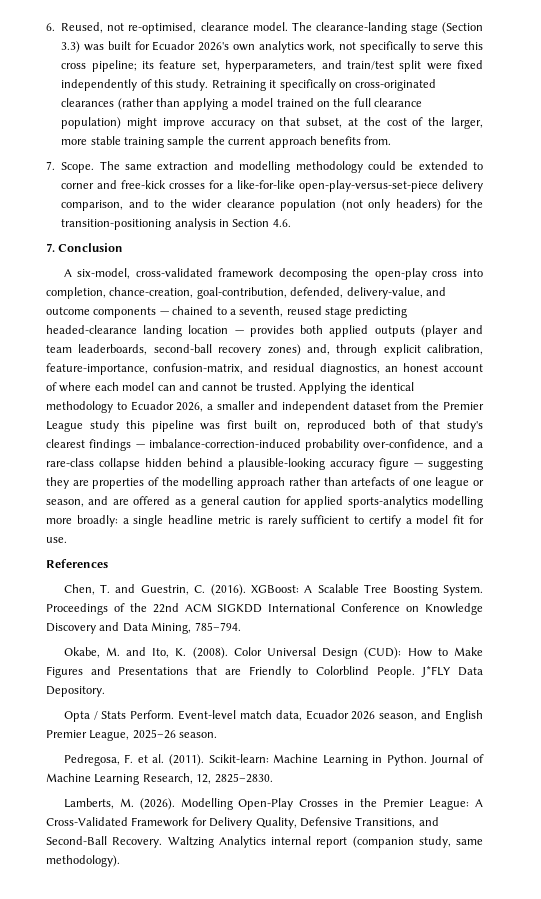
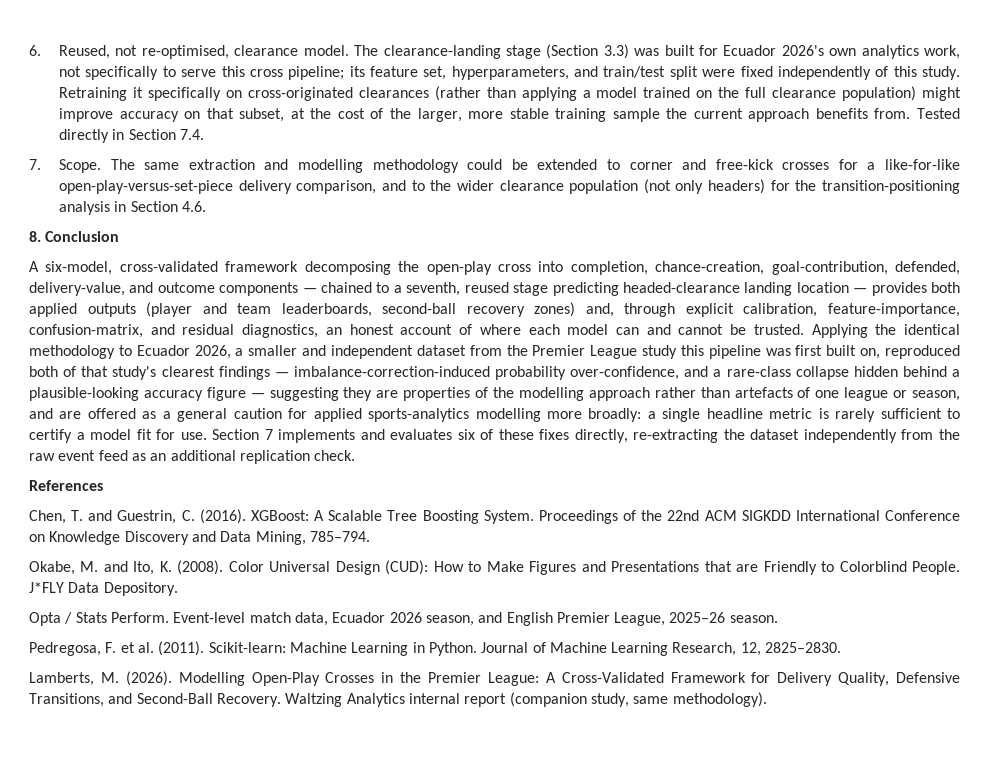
(392, 140) none -> [917,108,961,119] [59,129,205,143] Tested directly in Section 7.4.
[46,243,55,252] 7. -> [29,231,41,242] 8.
(67, 540) none -> [212,429,960,443] [29,450,356,464] Section 7 implements and evaluates six of these fixes directly, re-extracting the dataset independently from the raw event feed as an additional replication check.

